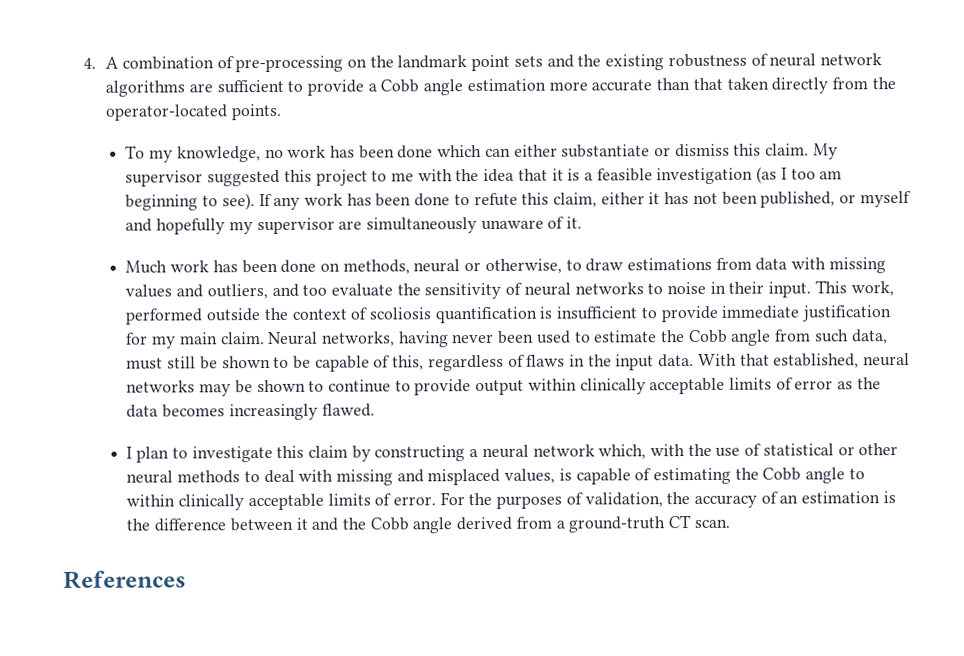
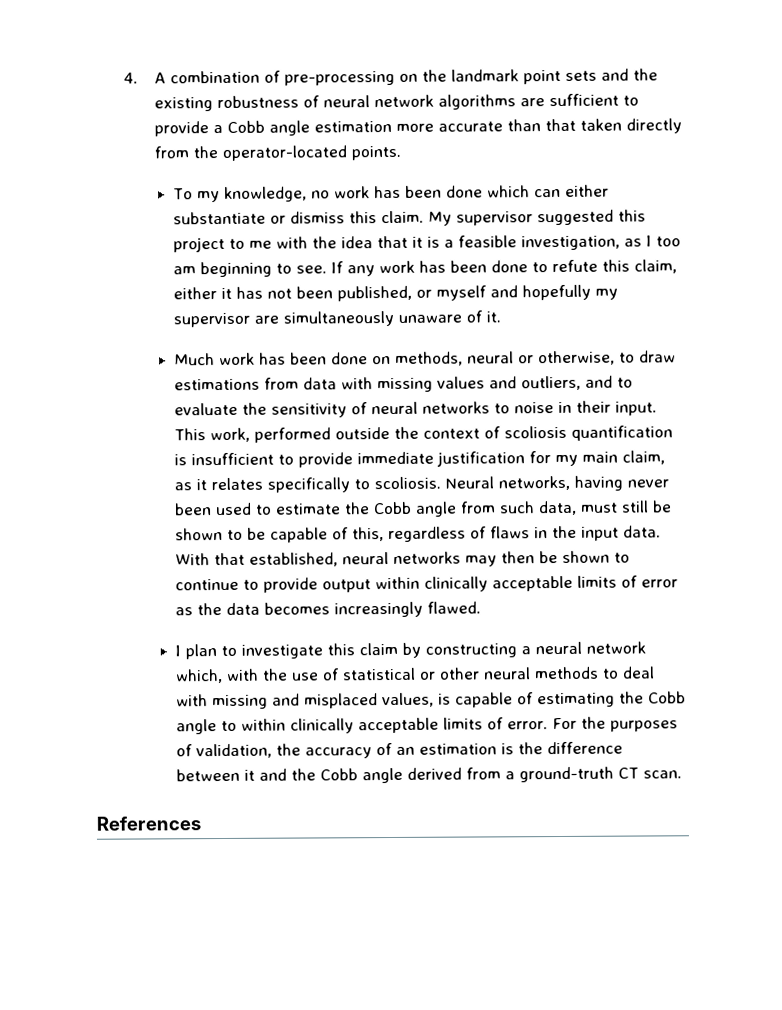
[656,166,778,185] investigation (as -> [521,235,643,251] investigation, as
[221,193,255,211] see). -> [296,265,328,274] see.
[302,284,328,296] too -> [617,377,634,388] to
[220,332,265,345] claim. -> [622,450,666,465] [174,476,442,493] claim, as it relates specifically to scoliosis.
(232, 390) none -> [501,551,536,564] then

